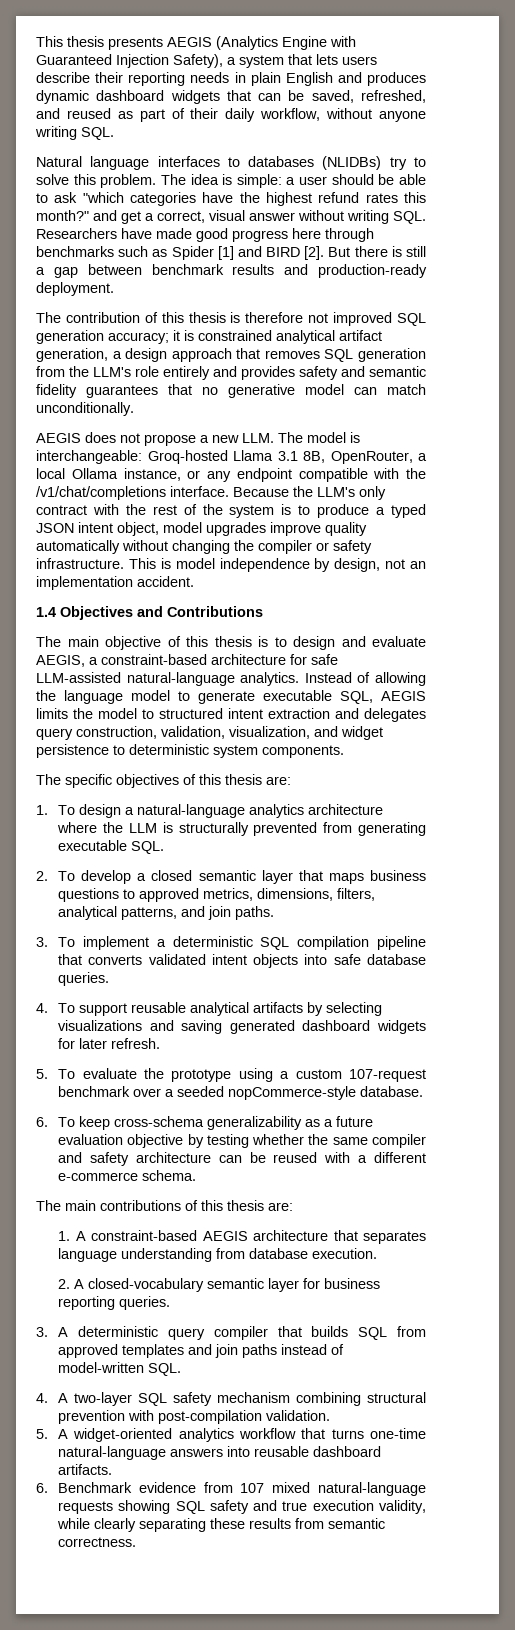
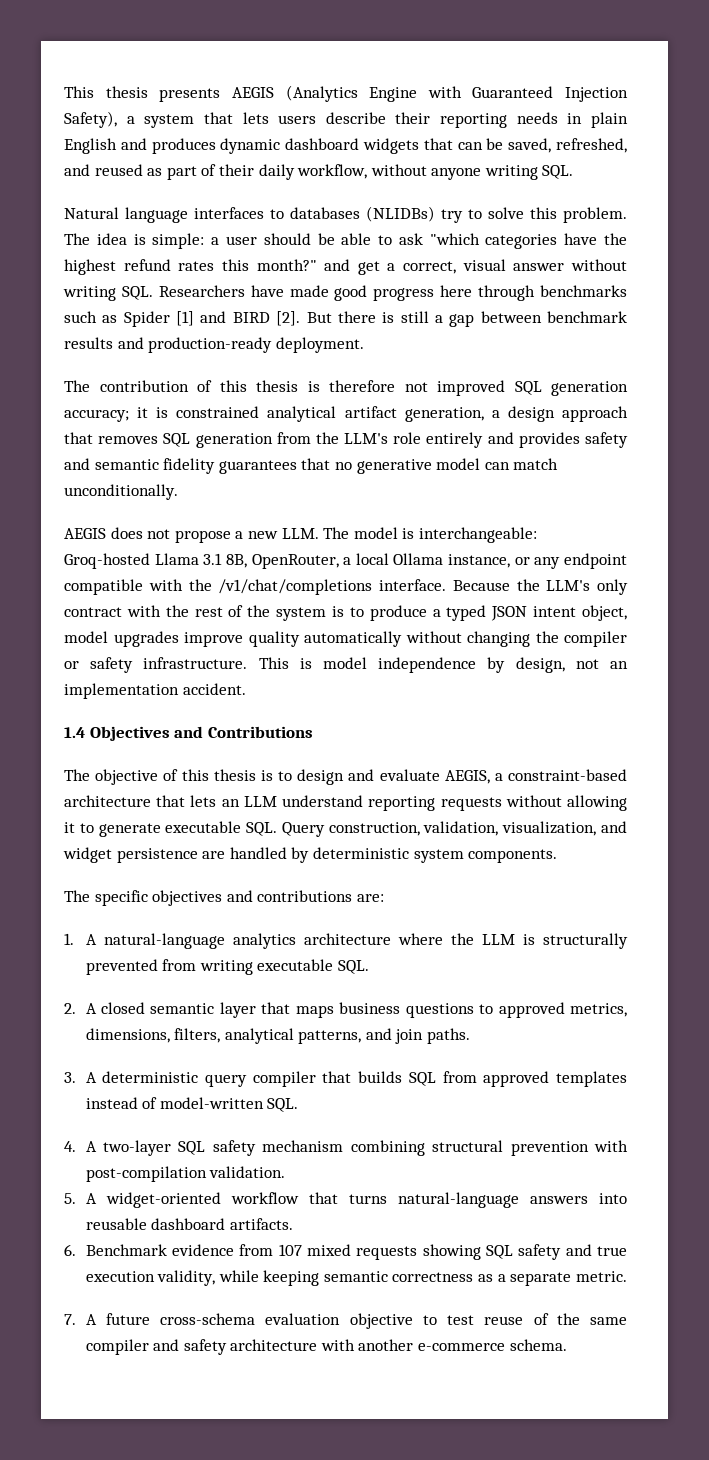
[67,636,99,647] main -> (90, 775) none
[290,654,338,665] [36,672,427,686] [36,690,426,704] [36,708,426,722] [36,728,73,740] for safe LLM-assisted natural-language analytics. Instead of allowing the language model to generate executable SQL, AEGIS limits the model to structured intent extraction and delegates query -> [156,795,627,811] [64,821,325,837] that lets an LLM understand reporting requests without allowing it to generate executable SQL. Query
[113,745,125,755] to -> [202,847,310,863] are handled by
[183,774,291,785] [36,804,135,818] of this thesis are: // 1. To design a -> [226,890,384,902] [64,933,97,945] and contributions are: // 1. A
[358,822,426,836] generating -> [199,960,253,975] writing
[58,870,147,884] To develop a -> [85,1003,97,1014] A
[36,936,426,950] [58,954,426,968] [58,972,110,986] [36,1002,383,1016] [58,1020,426,1034] [58,1038,161,1049] [36,1068,426,1082] [58,1086,424,1100] [36,1116,374,1130] [58,1134,426,1148] [58,1152,426,1166] [58,1170,197,1181] [36,1200,293,1211] [58,1230,426,1244] [58,1248,378,1262] [58,1278,381,1292] [58,1296,171,1310] // 3. To implement a deterministic SQL compilation pipeline that converts validated intent objects into safe database queries. // 4. To support reusable analytical artifacts by selecting visualizations and saving generated dashboard widgets for later refresh. // 5. To evaluate the prototype using a custom 107-request benchmark over a seeded nopCommerce-style database. // 6. To keep cross-schema generalizability as a future evaluation objective by testing whether the same compiler and safety architecture can be reused with a different e-commerce schema. // The main contributions of this thesis are: // 1. A constraint-based AEGIS architecture that separates language understanding from database execution. // 2. A closed-vocabulary semantic layer for business reporting queries. -> (471, 1036) none
[188,1344,278,1358] and join paths -> (627, 1079) none
[178,1428,234,1442] analytics -> (221, 1200) none
[369,1428,426,1439] one-time -> (387, 1199) none
[317,1482,426,1496] natural-language -> (351, 1250) none
[94,1518,386,1532] [58,1537,137,1547] clearly separating these results from semantic correctness. -> [263,1270,627,1286] [64,1313,627,1329] [85,1339,567,1355] keeping semantic correctness as a separate metric. // 7. A future cross-schema evaluation objective to test reuse of the same compiler and safety architecture with another e-commerce schema.

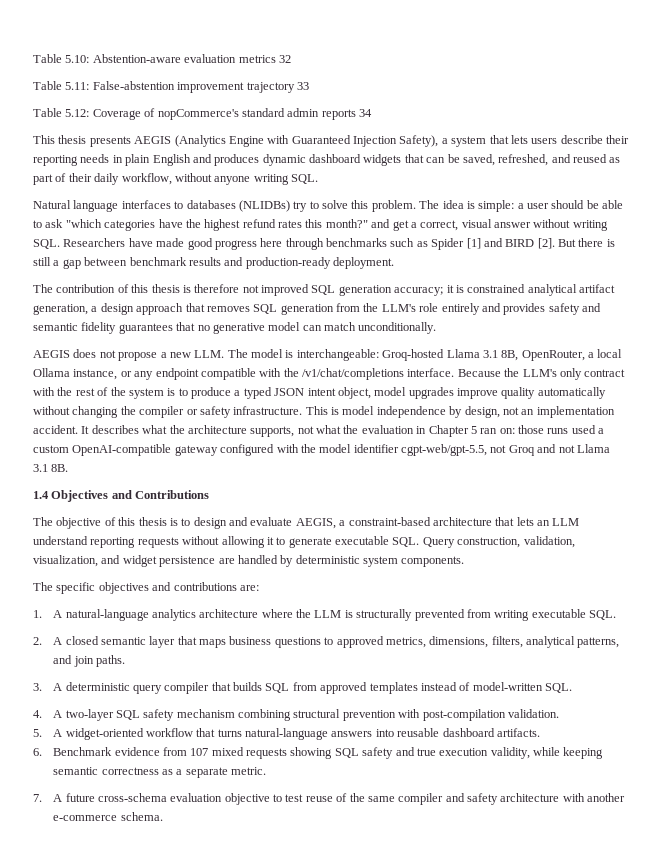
(64, 92) none -> [33,54,291,63] [33,81,309,93] [33,108,372,120] Table 5.10: Abstention-aware evaluation metrics 32 // Table 5.11: False-abstention improvement trajectory 33 // Table 5.12: Coverage of nopCommerce's standard admin reports 34 //
(246, 689) none -> [81,425,605,437] [33,444,610,456] [33,464,69,472] It describes what the architecture supports, not what the evaluation in Chapter 5 ran on: those runs used a custom OpenAI-compatible gateway configured with the model identifier cgpt-web/gpt-5.5, not Groq and not Llama 3.1 8B.

